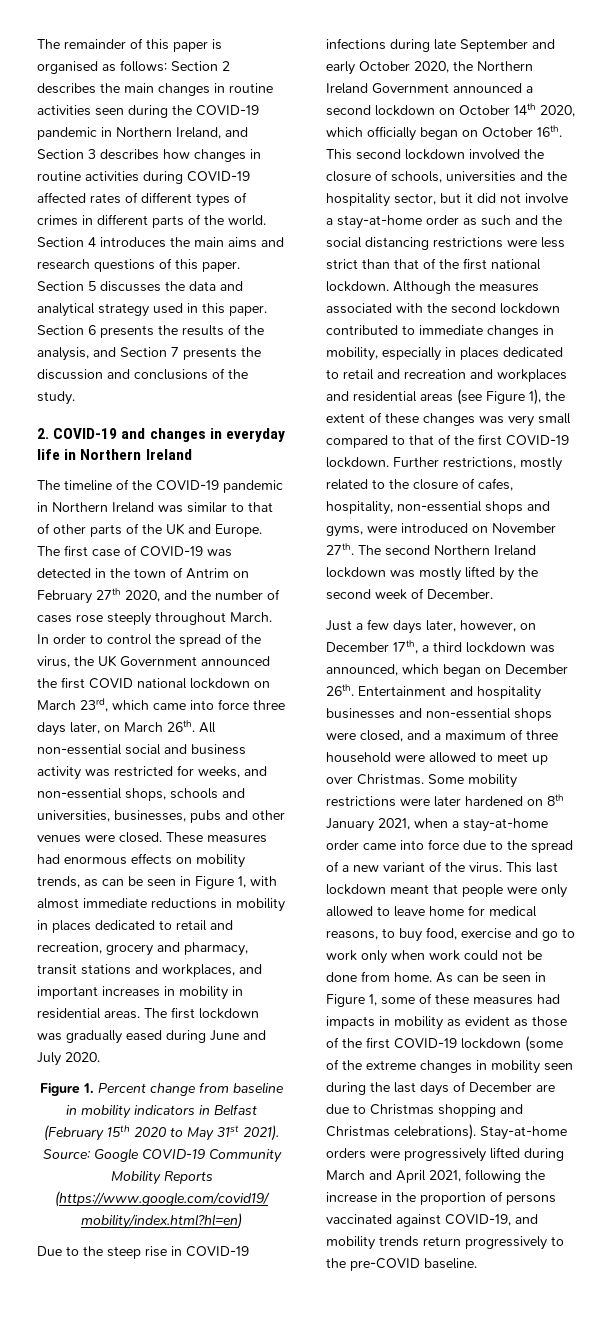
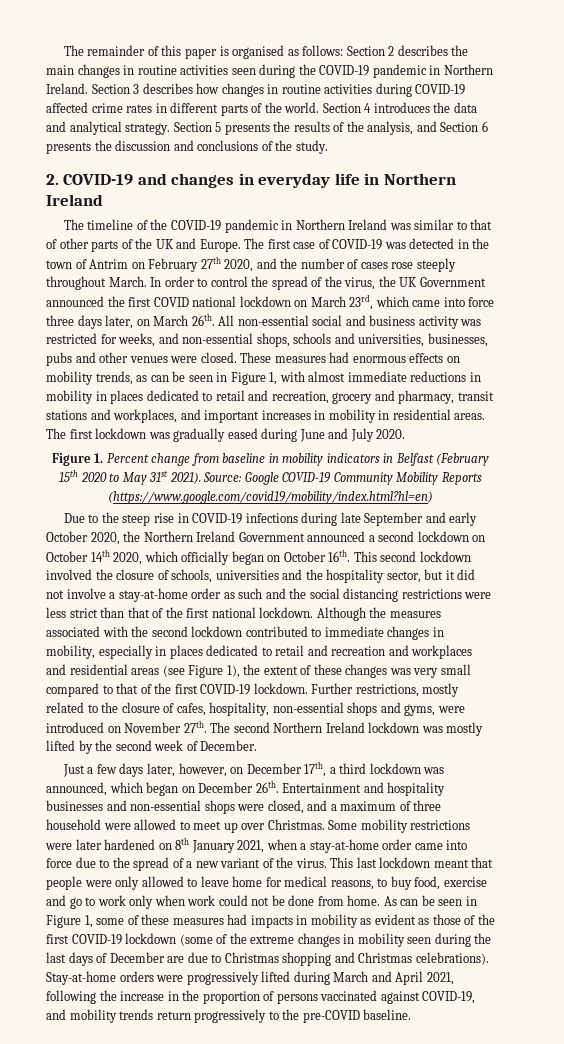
[176,127,248,139] Ireland, and -> [46,83,88,94] Ireland.
[90,192,247,207] [37,215,78,226] rates of different types of crimes -> [91,103,153,113] crime rates
[194,237,284,248] [37,258,240,272] [37,281,243,292] [37,303,267,317] [37,325,96,335] main aims and research questions of this paper. Section 5 discusses the data and analytical strategy used in this paper. Section 6 -> [453,102,477,113] [46,121,222,135] data and analytical strategy. Section 5
[171,347,179,357] 7 -> [481,121,488,132] 6

